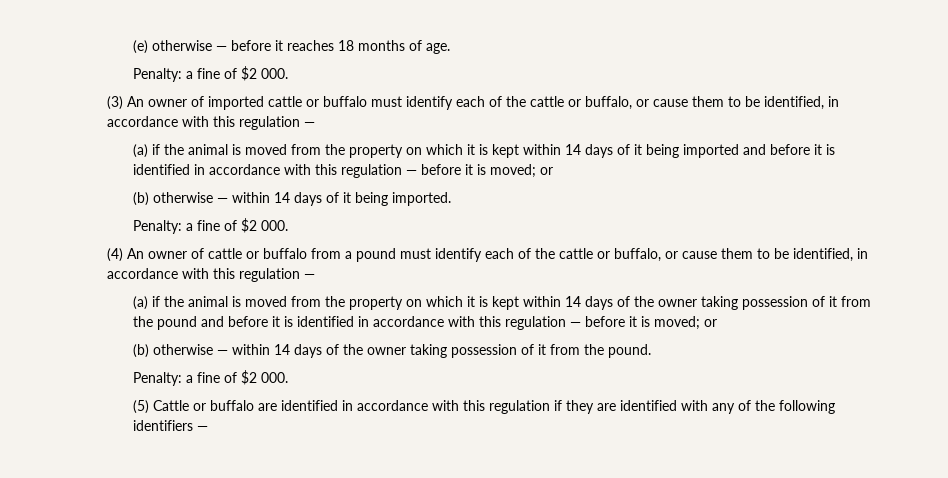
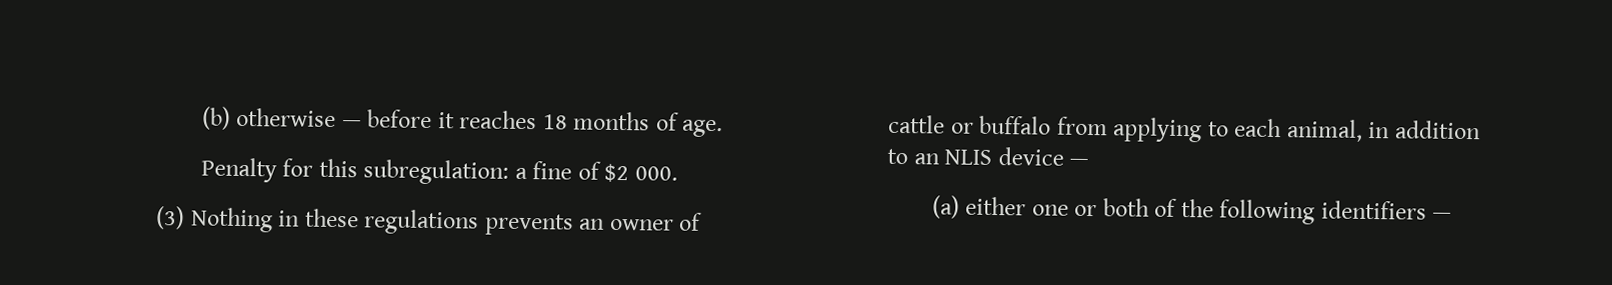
[132,40,148,54] (e) -> [201,106,231,130] (b)
[132,68,182,82] Penalty: -> [200,157,510,185] Penalty for this subregulation:
[126,96,839,110] [106,116,315,130] [132,144,835,158] [132,164,553,178] [132,192,451,206] [132,218,288,234] [106,248,144,262] An owner of imported cattle or buffalo must identify each of the cattle or buffalo, or cause them to be identified, in accordance with this regulation — // (a) if the animal is moved from the property on which it is kept within 14 days of it being imported and before it is identified in accordance with this regulation — before it is moved; or // (b) otherwise — within 14 days of it being imported. // Penalty: a fine of $2 000. // (4) An -> [190,207,606,236] Nothing in these regulations prevents an
[344,248,868,262] [106,268,315,282] [132,296,871,310] [132,316,717,330] [132,344,651,358] [132,370,288,386] [132,400,735,414] a pound must identify each of the cattle or buffalo, or cause them to be identified, in accordance with this regulation — // (a) if the animal is moved from the property on which it is kept within 14 days of the owner taking possession of it from the pound and before it is identified in accordance with this regulation — before it is moved; or // (b) otherwise — within 14 days of the owner taking possession of it from the pound. // Penalty: a fine of $2 000. // (5) Cattle or buffalo are identified in accordance with this regulation if they are identified with any -> [1113,117,1481,143] [887,147,1090,167] [931,195,1150,219] applying to each animal, in addition to an NLIS device — // (a) either one or both

